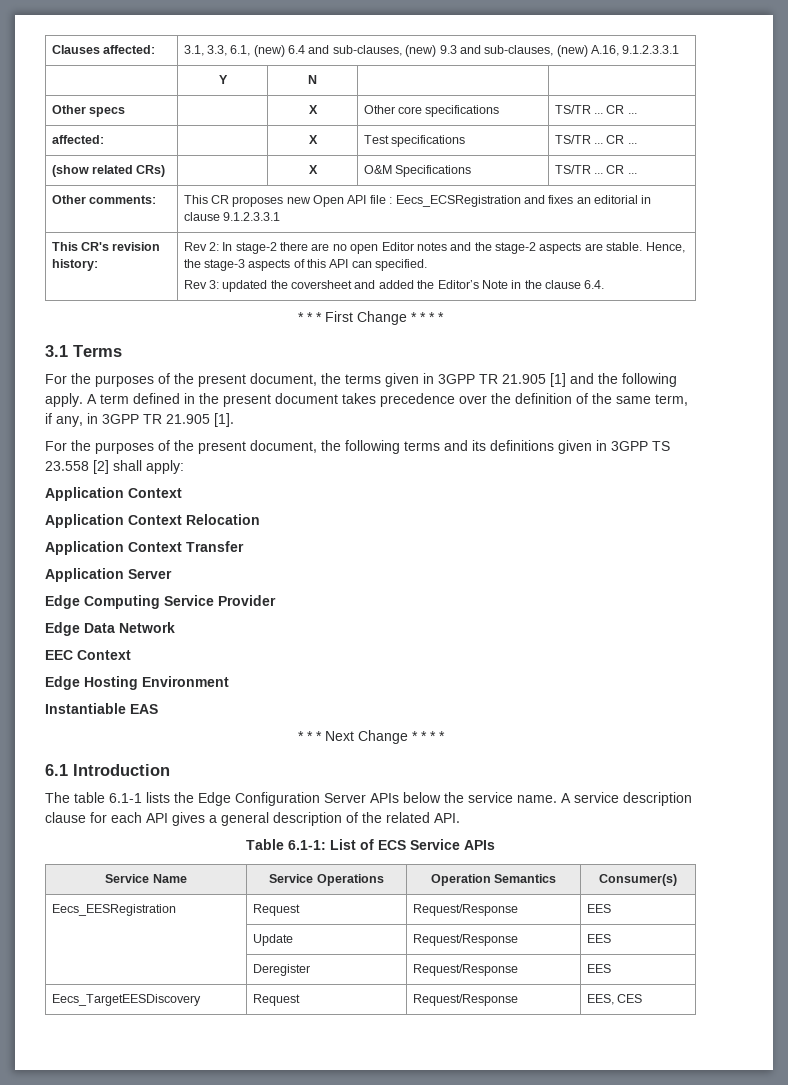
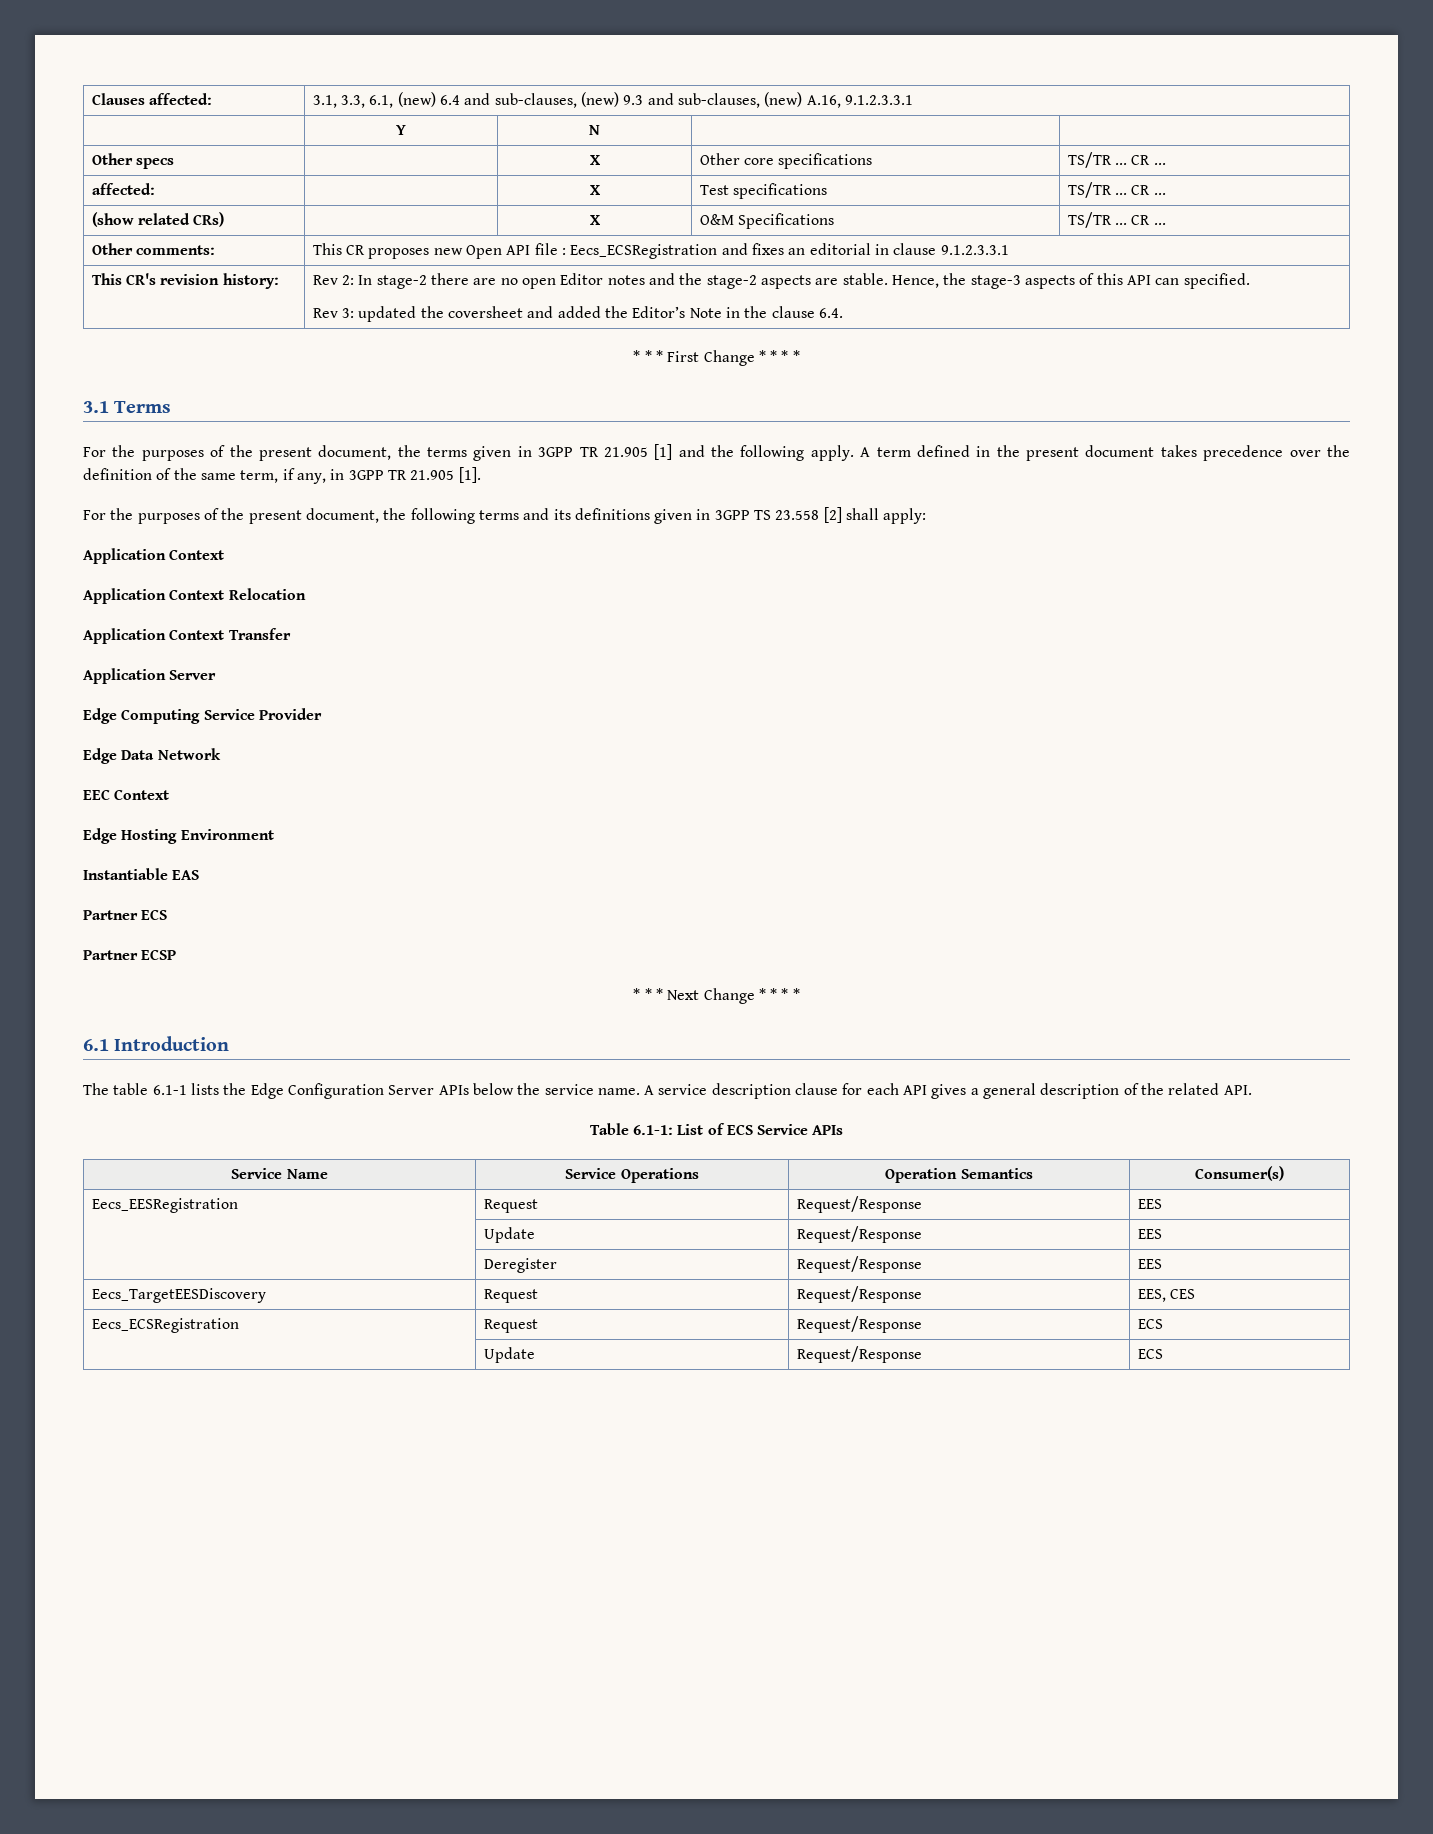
(158, 709) none -> [83,909,168,920] [83,949,177,960] // Partner ECS // Partner ECSP
(642, 998) none -> [91,1318,239,1333] [483,1319,538,1333] [796,1316,922,1333] [1137,1319,1163,1329] [483,1347,535,1363] [796,1346,922,1363] [1137,1349,1163,1359] // Eecs_ECSRegistration | Request | Request/Response | ECS // | Update | Request/Response | ECS

